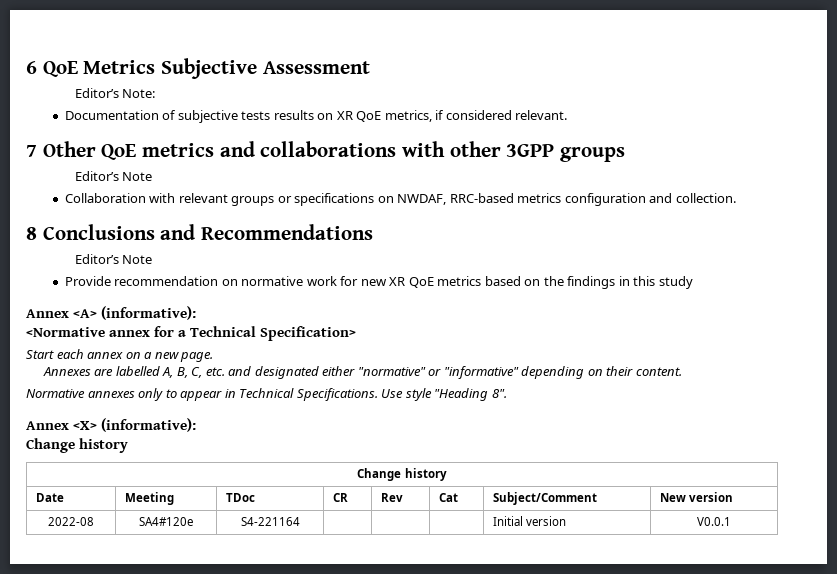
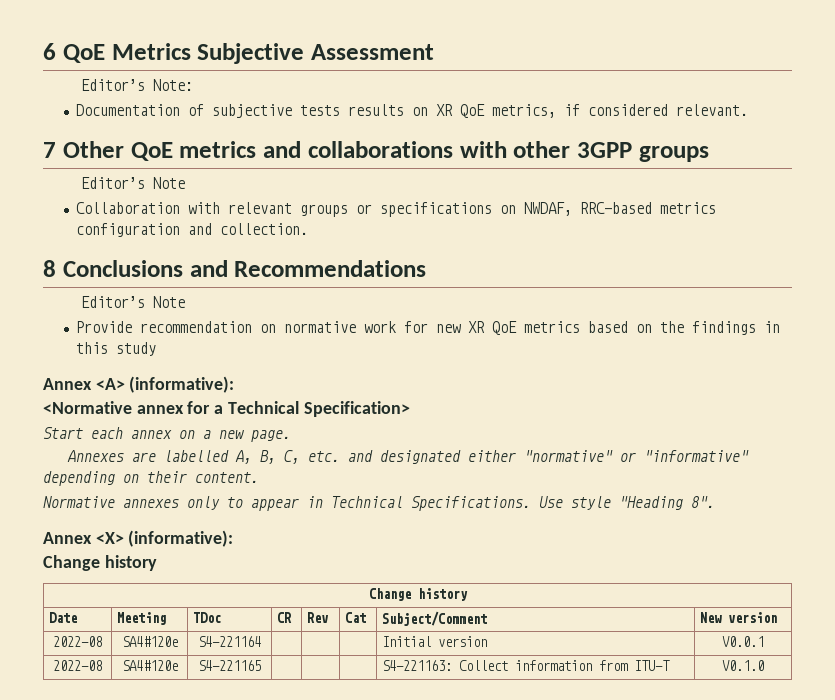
(731, 521) none -> [53,660,102,671] [121,660,178,671] [198,660,261,671] [381,660,670,671] [722,660,764,671] // 2022-08 | SA4#120e | S4-221165 | | | | S4-221163: Collect information from ITU-T | V0.1.0

